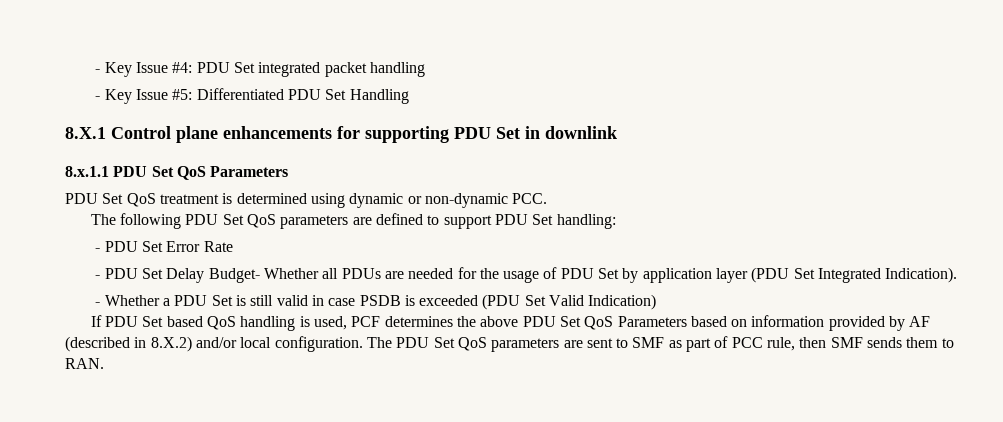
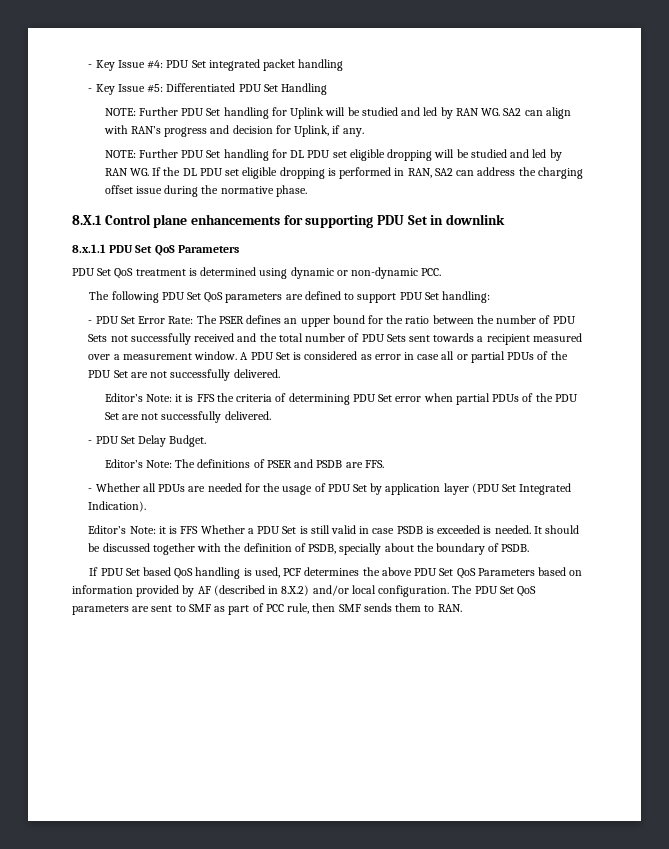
(409, 96) none -> [104,107,571,119] [103,125,364,137] [104,149,562,161] [104,167,583,179] [104,185,307,197] // NOTE: Further PDU Set handling for Uplink will be studied and led by RAN WG. SA2 can align with RAN’s progress and decision for Uplink, if any. // NOTE: Further PDU Set handling for DL PDU set eligible dropping will be studied and led by RAN WG. If the DL PDU set eligible dropping is performed in RAN, SA2 can address the charging offset issue during the normative phase.
[203,241,233,252] [95,268,260,283] Rate // - PDU Set Delay Budget- -> [168,315,576,327] [88,333,582,345] [88,351,568,363] [88,369,280,381] [104,393,578,405] [104,411,271,423] [88,435,207,447] [104,459,384,468] [88,488,93,492] Rate: The PSER defines an upper bound for the ratio between the number of PDU Sets not successfully received and the total number of PDU Sets sent towards a recipient measured over a measurement window. A PDU Set is considered as error in case all or partial PDUs of the PDU Set are not successfully delivered. // Editor’s Note: it is FFS the criteria of determining PDU Set error when partial PDUs of the PDU Set are not successfully delivered. // - PDU Set Delay Budget. // Editor’s Note: The definitions of PSER and PSDB are FFS. // -
[95,302,101,306] - -> [88,525,199,534] Editor’s Note: it is FFS
[482,294,657,310] (PDU Set Valid Indication) -> [483,525,580,534] [88,543,530,555] is needed. It should be discussed together with the definition of PSDB, specially about the boundary of PSDB.

